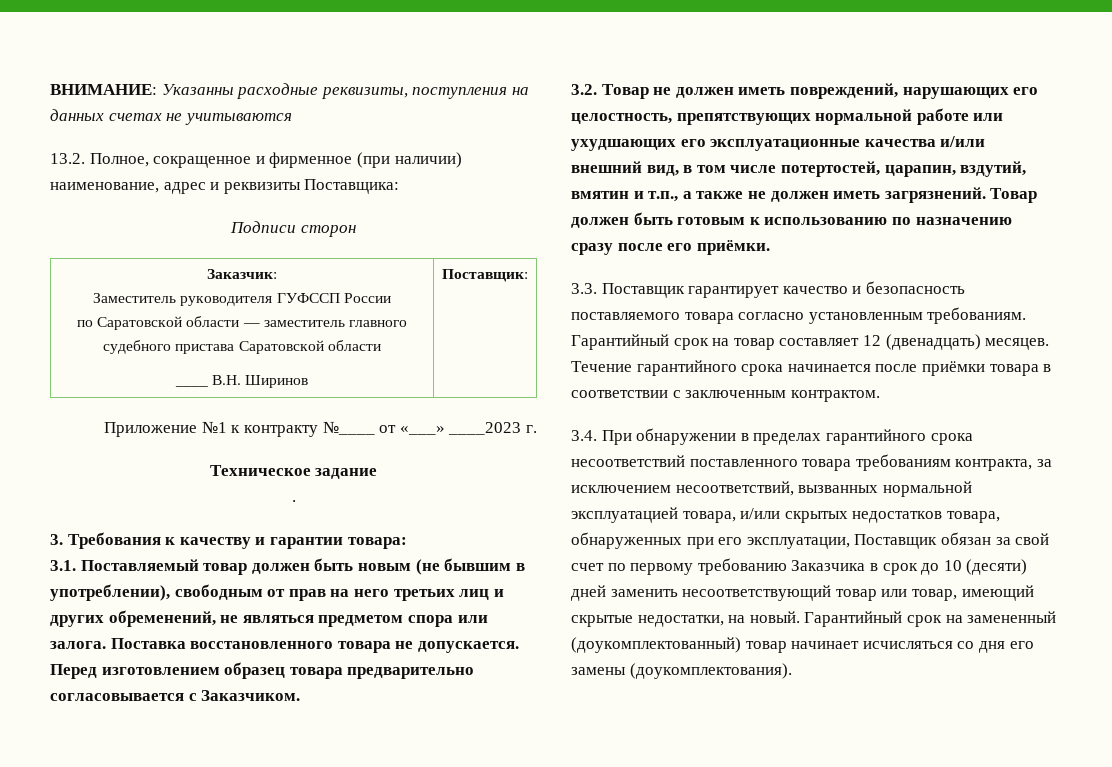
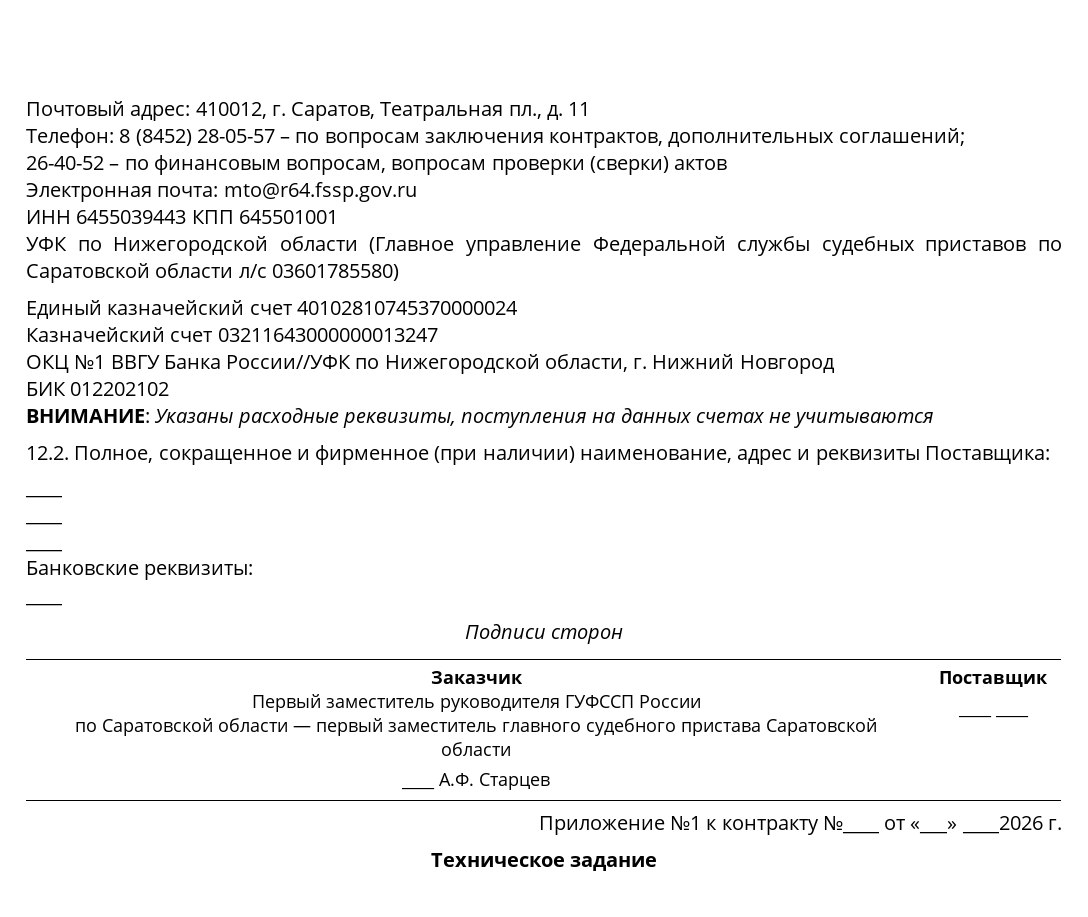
[50,84,234,95] ВНИМАНИЕ: Указанны -> [26,101,591,121] [26,128,965,148] [26,155,728,175] [26,182,417,202] [26,210,338,224] [26,236,1062,256] [26,263,399,283] [26,300,518,319] [26,327,438,342] [26,354,835,374] [26,382,170,396] [26,409,234,423] Почтовый адрес: 410012, г. Саратов, Театральная пл., д. 11 // Телефон: 8 (8452) 28-05-57 – по вопросам заключения контрактов, дополнительных соглашений; // 26-40-52 – по финансовым вопросам, вопросам проверки (сверки) актов // Электронная почта: mto@r64.fssp.gov.ru // ИНН 6455039443 КПП 645501001 // УФК по Нижегородской области (Главное управление Федеральной службы судебных приставов по Саратовской области л/с 03601785580) // Единый казначейский счет 40102810745370000024 // Казначейский счет 03211643000000013247 // ОКЦ №1 ВВГУ Банка России//УФК по Нижегородской области, г. Нижний Новгород // БИК 012202102 // ВНИМАНИЕ: Указаны
[50,153,85,164] 13.2. -> [26,446,69,460] 12.2.
(400, 186) none -> [25,494,62,498] [25,521,62,525] [25,548,62,552] [26,561,254,580] [25,602,62,606] // ____ // ____ // ____ // Банковские реквизиты: // ____
[207,269,277,279] [93,293,177,303] Заказчик: // Заместитель -> [430,671,523,684] [251,694,435,712] Заказчик // Первый заместитель
(260, 325) none -> [316,718,383,736] первый
[212,375,309,388] [442,269,528,282] В.Н. Ширинов | Поставщик: -> [439,773,550,790] [939,671,1048,687] [957,714,1029,718] А.Ф. Старцев | Поставщик // ____ ____
[448,422,522,435] ____2023 -> [961,816,1043,834] ____2026
[291,500,296,502] [50,532,407,549] [50,558,525,575] [50,584,504,601] [50,610,488,627] [50,638,519,653] [50,662,475,679] [50,690,301,701] [571,83,1039,99] [571,108,1004,125] [571,136,986,151] [571,161,1027,177] [571,187,1038,203] [571,212,1012,228] [571,240,770,255] [571,281,965,298] [571,307,1027,324] [571,334,1050,350] [571,360,1052,376] [571,390,880,402] [571,428,973,445] [571,454,1052,471] [571,481,972,497] [571,507,1000,523] [571,532,1050,549] [571,558,1028,575] [571,585,1034,601] [571,611,1057,627] [571,637,1034,653] [571,663,792,679] // . // 3. Требования к качеству и гарантии товара: // 3.1. Поставляемый товар должен быть новым (не бывшим в употреблении), свободным от прав на него третьих лиц и других обременений, не являться предметом спора или залога. Поставка восстановленного товара не допускается. Перед изготовлением образец товара предварительно согласовывается с Заказчиком. // 3.2. Товар не должен иметь повреждений, нарушающих его целостность, препятствующих нормальной работе или ухудшающих его эксплуатационные качества и/или внешний вид, в том числе потертостей, царапин, вздутий, вмятин и т.п., а также не должен иметь загрязнений. Товар должен быть готовым к использованию по назначению сразу после его приёмки. // 3.3. Поставщик гарантирует качество и безопасность поставляемого товара согласно установленным требованиям. Гарантийный срок на товар составляет 12 (двенадцать) месяцев. Течение гарантийного срока начинается после приёмки товара в соответствии с заключенным контрактом. // 3.4. При обнаружении в пределах гарантийного срока несоответствий поставленного товара требованиям контракта, за исключением несоответствий, вызванных нормальной эксплуатацией товара, и/или скрытых недостатков товара, обнаруженных при его эксплуатации, Поставщик обязан за свой счет по первому требованию Заказчика в срок до 10 (десяти) дней заменить несоответствующий товар или товар, имеющий скрытые недостатки, на новый. Гарантийный срок на замененный (доукомплектованный) товар начинает исчисляться со дня его замены (доукомплектования). -> (658, 863) none

